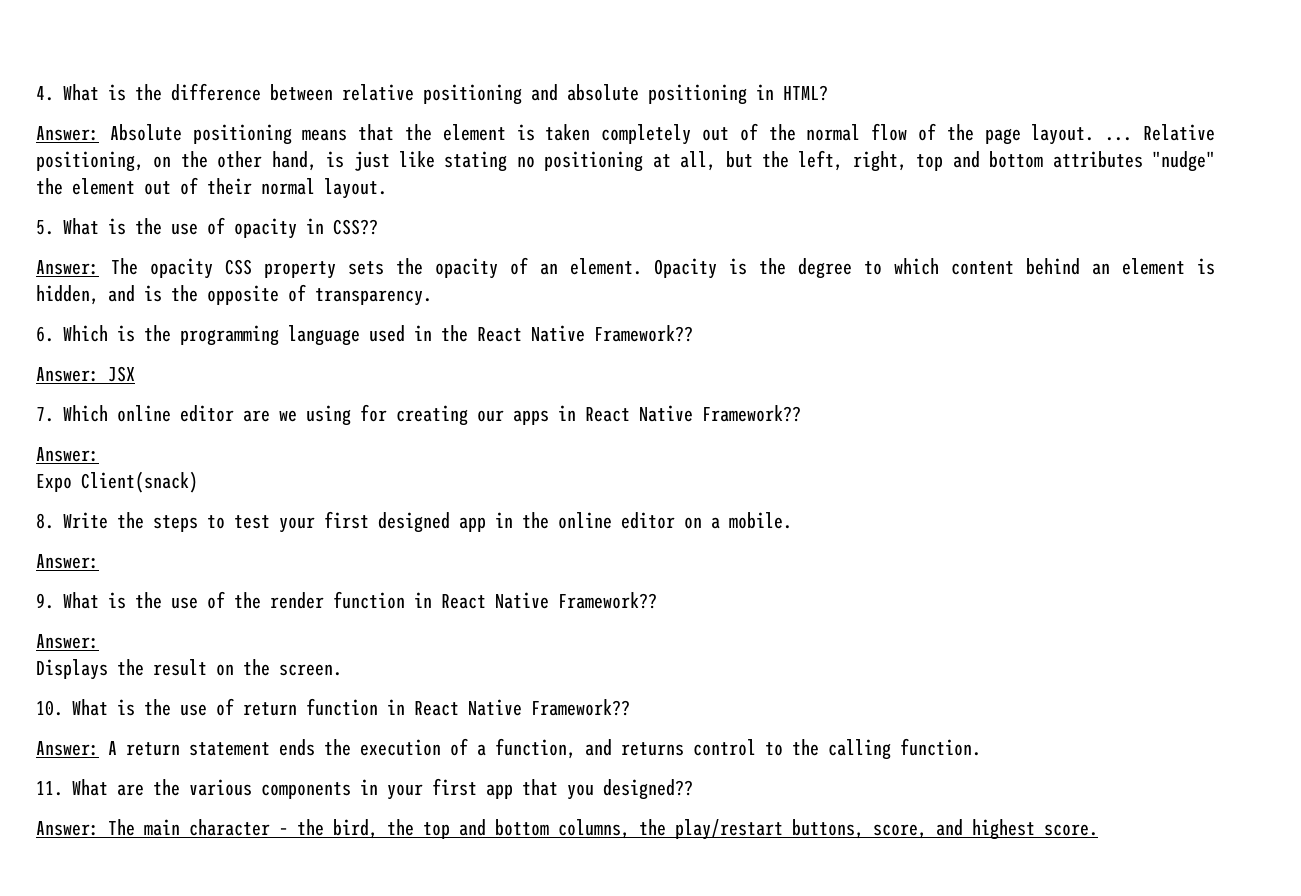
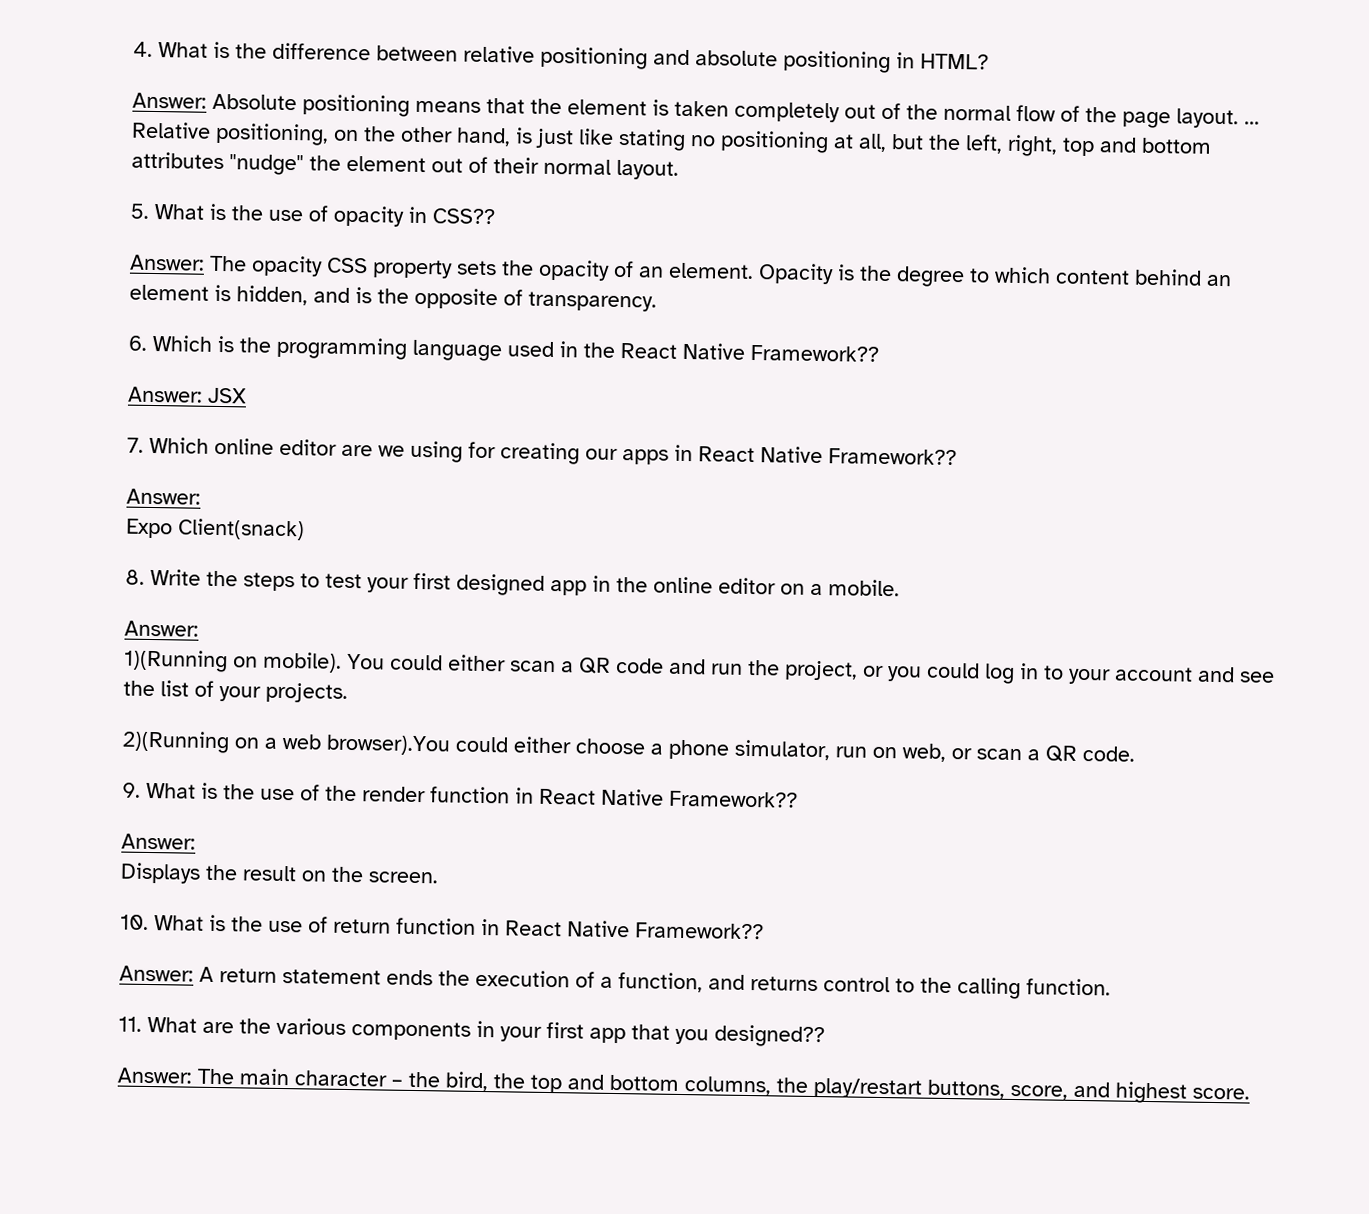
(99, 561) none -> [123,649,1275,685] [123,680,348,703] [122,730,1135,762] // 1)(Running on mobile). You could either scan a QR code and run the project, or you could log in to your account and see the list of your projects. // 2)(Running on a web browser).You could either choose a phone simulator, run on web, or scan a QR code.

